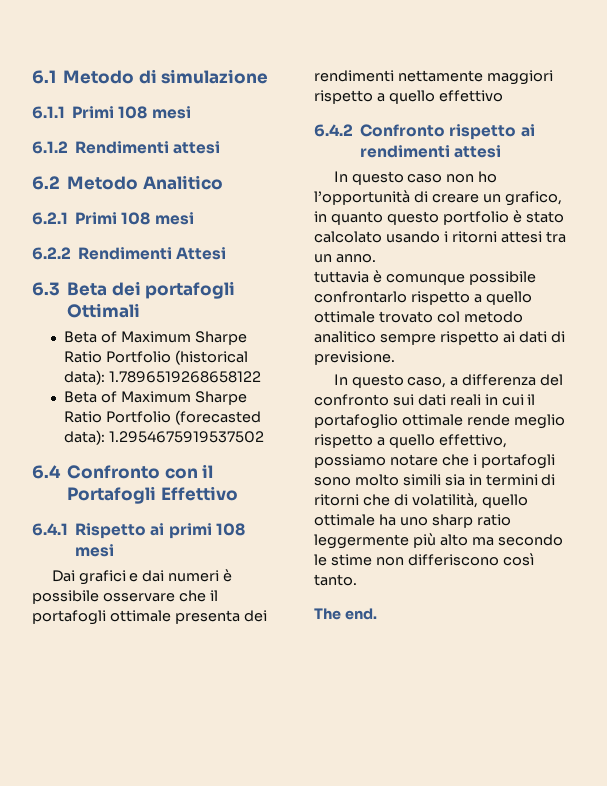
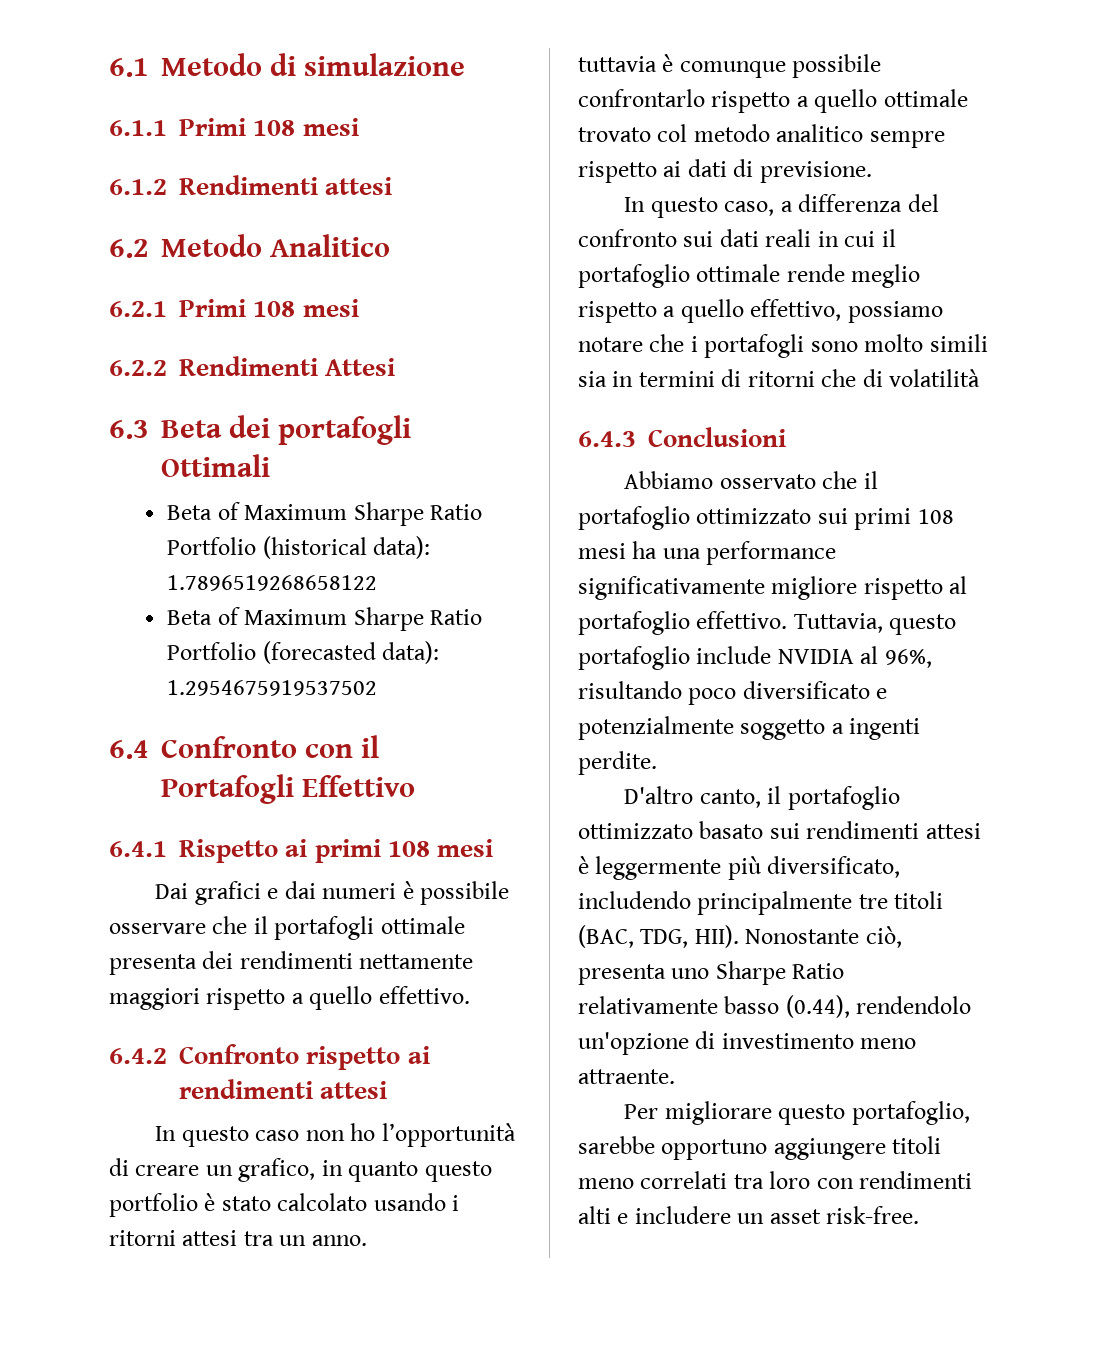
[438,90,503,102] effettivo -> [378,986,470,1004] effettivo.
[411,493,528,508] [314,514,511,528] [314,533,563,549] [314,553,534,566] [314,574,357,586] [314,608,377,620] volatilità, quello ottimale ha uno sharp ratio leggermente più alto ma secondo le stime non differiscono così tanto. // The end. -> [889,369,981,387] [578,427,786,447] [624,471,878,489] [578,506,954,530] [578,541,837,565] [578,576,968,600] [578,611,957,635] [578,646,932,670] [578,681,888,705] [578,716,921,740] [578,751,657,775] [624,786,900,810] [578,821,981,839] [578,856,901,880] [578,891,944,915] [578,925,902,948] [578,961,845,985] [578,995,972,1018] [578,1031,917,1055] [578,1069,675,1084] [624,1101,970,1125] [578,1136,942,1160] [578,1171,973,1189] [578,1206,920,1224] volatilità // 6.4.3 Conclusioni // Abbiamo osservato che il portafoglio ottimizzato sui primi 108 mesi ha una performance significativamente migliore rispetto al portafoglio effettivo. Tuttavia, questo portafoglio include NVIDIA al 96%, risultando poco diversificato e potenzialmente soggetto a ingenti perdite. // D'altro canto, il portafoglio ottimizzato basato sui rendimenti attesi è leggermente più diversificato, includendo principalmente tre titoli (BAC, TDG, HII). Nonostante ciò, presenta uno Sharpe Ratio relativamente basso (0.44), rendendolo un'opzione di investimento meno attraente. // Per migliorare questo portafoglio, sarebbe opportuno aggiungere titoli meno correlati tra loro con rendimenti alti e includere un asset risk-free.

